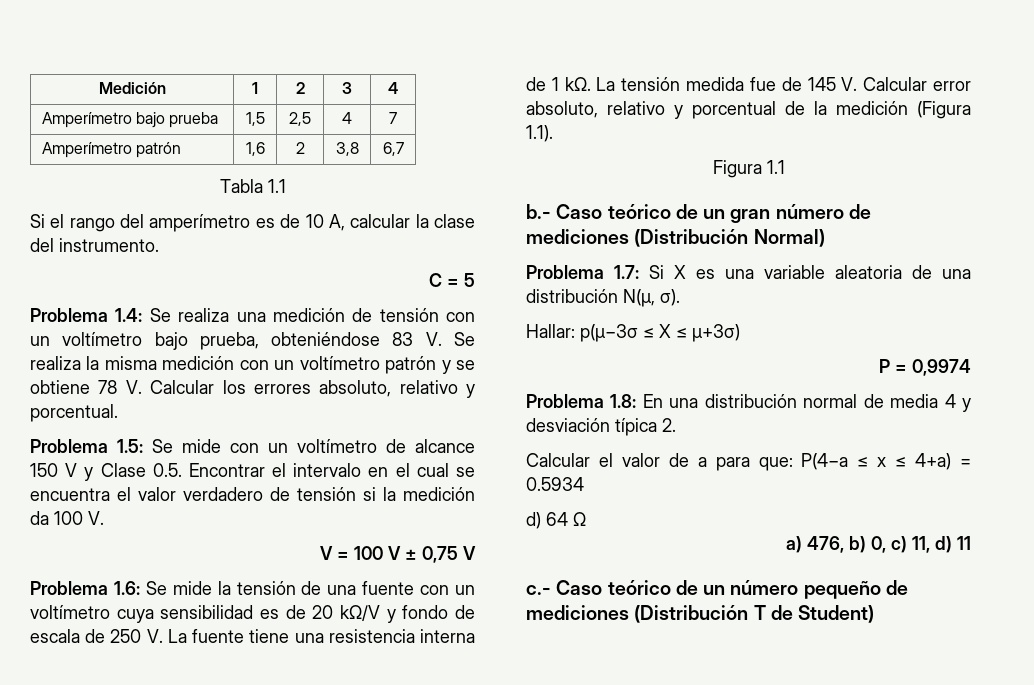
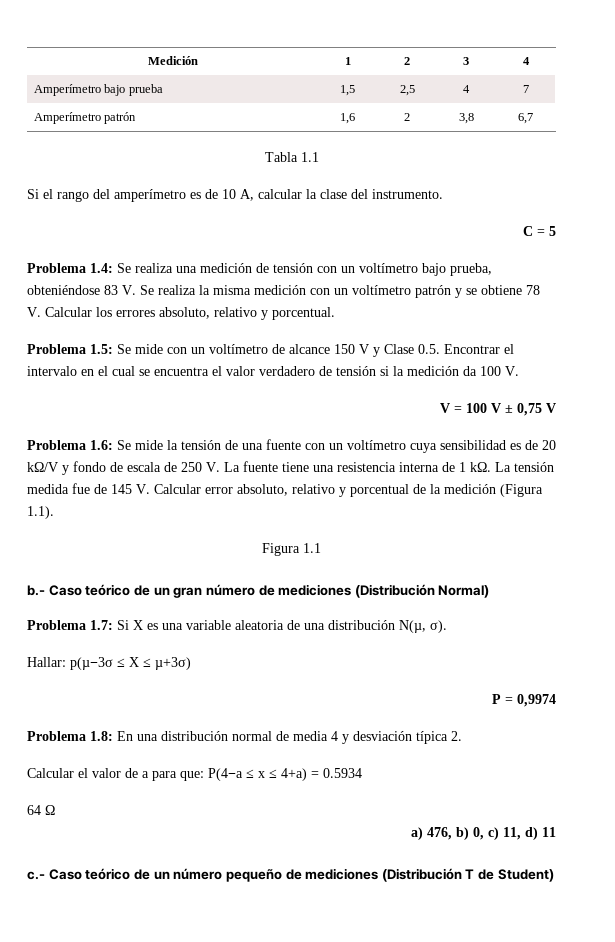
[526,512,541,529] d) -> (362, 773) none

